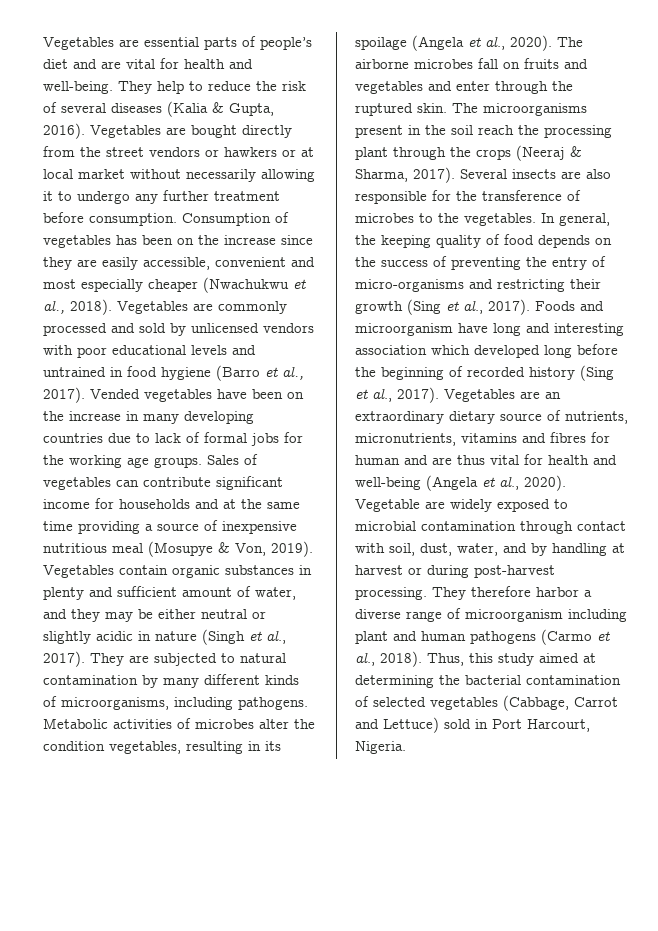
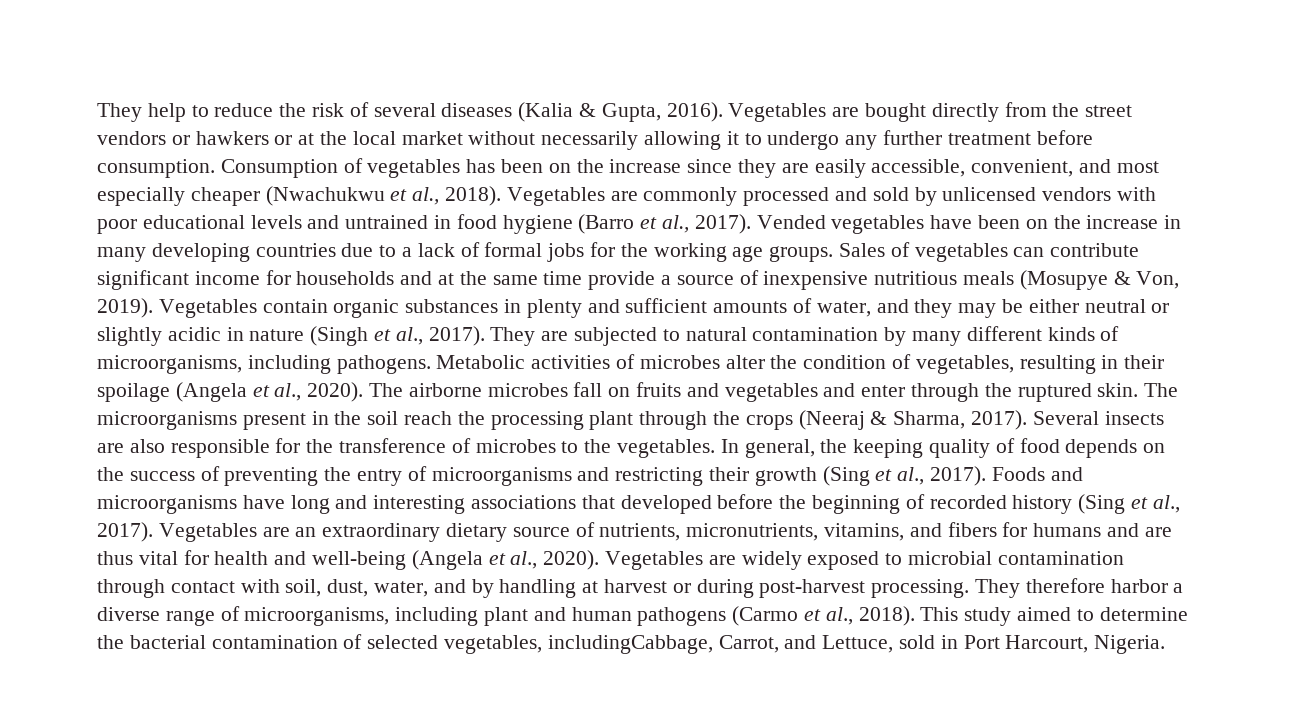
[43,36,312,50] [43,58,253,69] [43,81,113,94] Vegetables are essential parts of people’s diet and are vital for health and well-being. -> (97, 112) none
(314, 152) none -> [320,131,348,145] the
[215,257,286,267] convenient -> [971,159,1074,177] convenient,
(150, 438) none -> [402,247,413,257] a
[78,521,140,534] providing -> [588,271,656,290] provide
[112,543,143,553] meal -> [963,271,1015,285] meals
[182,587,232,597] amount -> [713,301,788,313] amounts
(105, 746) none -> [892,354,912,369] of
[265,741,281,751] its -> [1124,355,1165,369] their
[355,279,464,292] micro-organisms -> [431,467,572,486] microorganisms
[355,323,453,336] microorganism -> [97,495,237,514] microorganisms
[355,345,572,358] association which developed long -> [471,495,712,514] associations that developed
[461,432,610,443] [355,455,400,465] vitamins and fibres for human -> [824,522,1102,541] vitamins, and fibers for humans
[355,499,420,512] Vegetable -> [605,551,704,570] Vegetables
[465,609,563,622] microorganism -> [244,607,390,626] microorganisms,
[427,653,596,666] [355,675,434,688] Thus, this study aimed at determining -> [920,607,1188,626] This study aimed to determine
[430,695,618,711] [355,717,439,733] vegetables (Cabbage, Carrot and Lettuce) -> [444,635,894,654] vegetables, includingCabbage, Carrot, and Lettuce,

